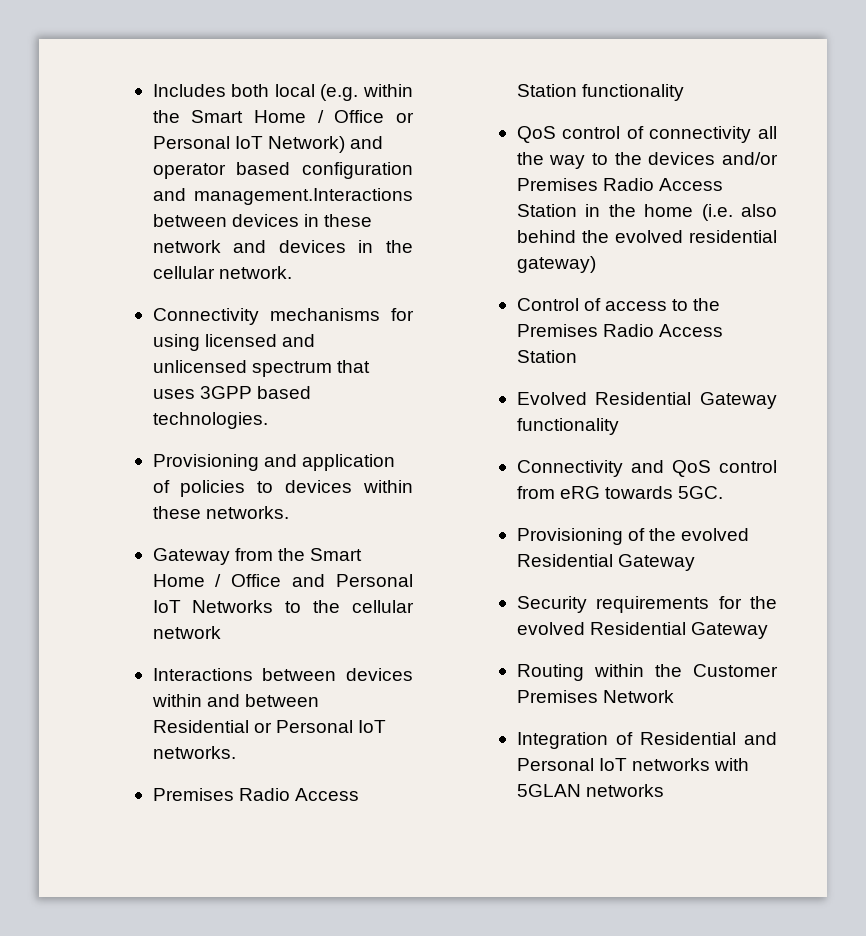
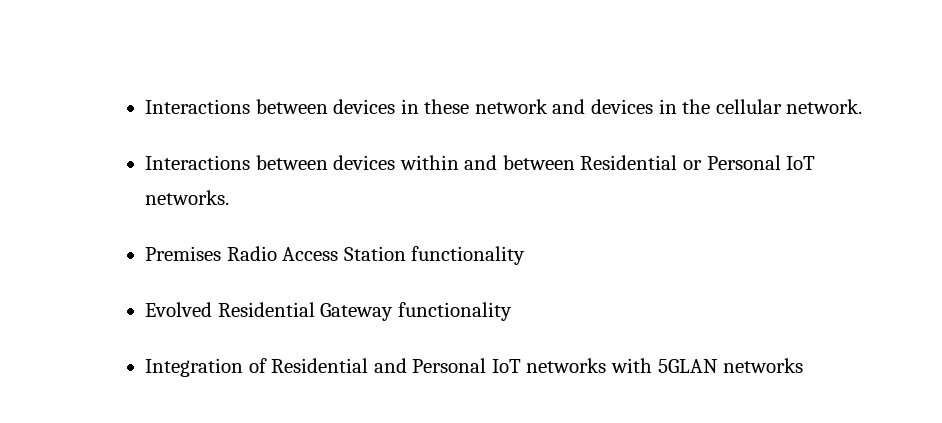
[152,84,414,101] [152,110,414,123] [152,136,383,153] [152,162,413,179] [152,188,413,205] Includes both local (e.g. within the Smart Home / Office or Personal IoT Network) and operator based configuration and management.Interactions -> [145,99,251,114] Interactions
[152,308,415,325] [152,334,315,351] [152,360,370,377] [152,386,311,399] [152,412,268,429] [152,454,395,471] [152,480,414,497] [152,506,289,519] [152,548,362,565] [152,574,413,587] [152,600,415,613] [152,626,221,639] // Connectivity mechanisms for using licensed and unlicensed spectrum that uses 3GPP based technologies. // Provisioning and application of policies to devices within these networks. // Gateway from the Smart Home / Office and Personal IoT Networks to the cellular network -> (863, 106) none
[516,126,777,143] [516,152,778,169] [516,178,723,191] [516,204,777,221] [516,230,777,243] [516,256,596,273] [516,298,721,311] [516,324,723,337] [516,350,577,363] [516,392,777,409] [516,418,619,435] [516,460,777,477] [516,486,723,499] [516,528,749,545] [516,554,695,571] [516,596,777,613] [516,622,768,639] [516,664,778,681] [516,690,674,703] QoS control of connectivity all the way to the devices and/or Premises Radio Access Station in the home (i.e. also behind the evolved residential gateway) // Control of access to the Premises Radio Access Station // Evolved Residential Gateway functionality // Connectivity and QoS control from eRG towards 5GC. // Provisioning of the evolved Residential Gateway // Security requirements for the evolved Residential Gateway // Routing within the Customer Premises Network -> [145,302,512,321] Evolved Residential Gateway functionality

